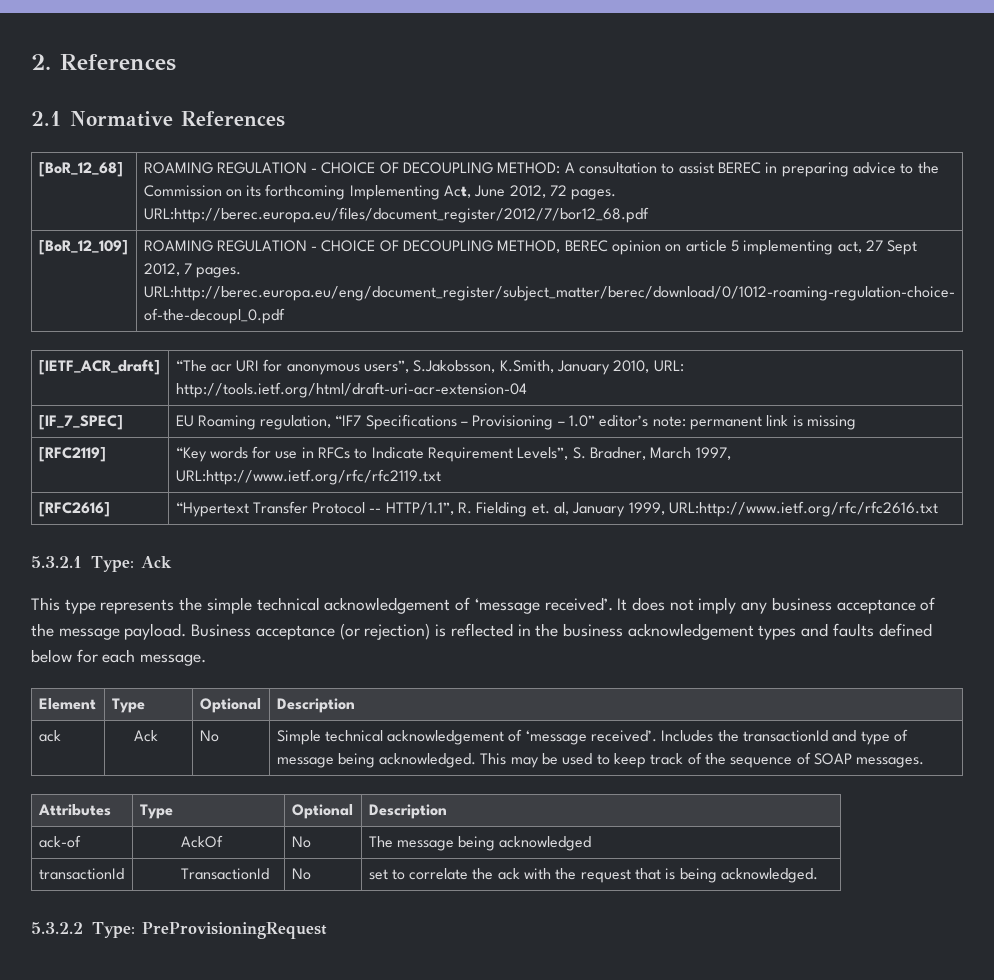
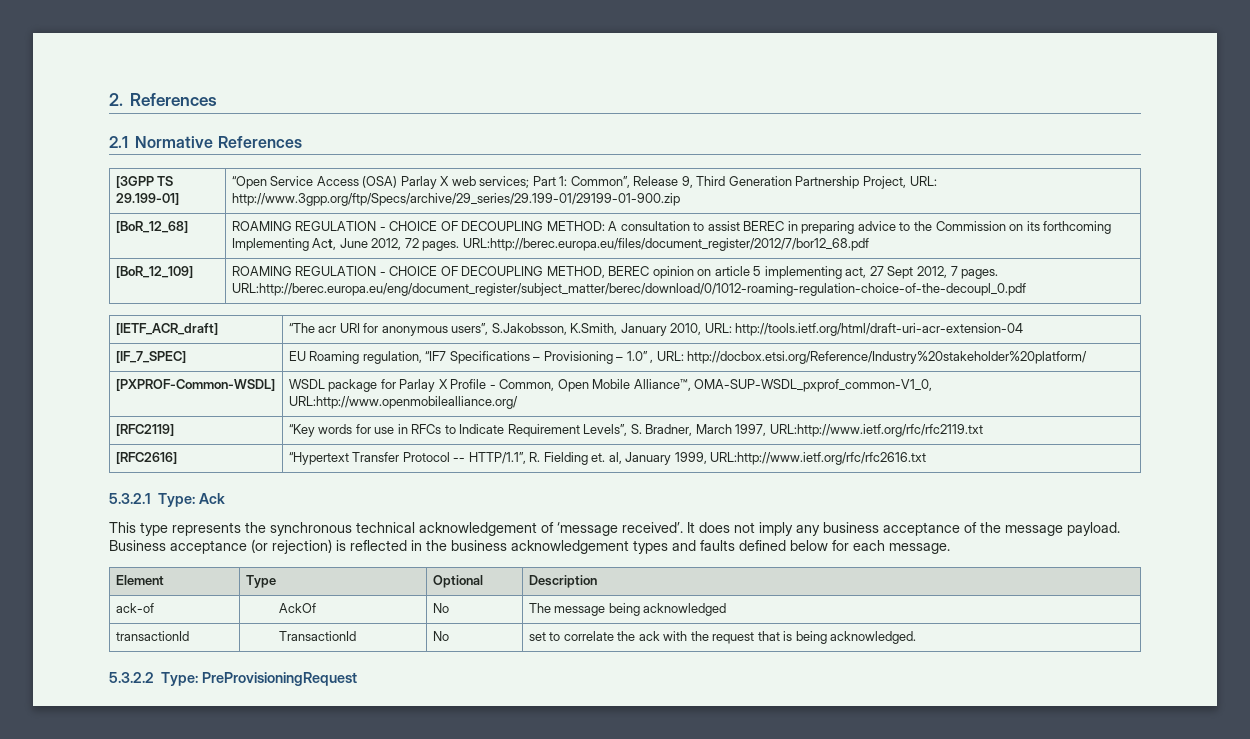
(285, 119) none -> [115,176,174,188] [115,193,179,205] [231,176,937,189] [231,193,680,206] // [3GPP TS 29.199-01] | “Open Service Access (OSA) Parlay X web services; Part 1: Common”, Release 9, Third Generation Partnership Project, URL: http://www.3gpp.org/ftp/Specs/archive/29_series/29.199-01/29199-01-900.zip
[599,415,857,430] editor’s note: permanent link is missing -> [650,351,1088,364] [115,379,275,391] [288,379,933,392] [288,396,518,409] , URL: http://docbox.etsi.org/Reference/Industry%20stakeholder%20platform/ // [PXPROF-Common-WSDL] | WSDL package for Parlay X Profile - Common, Open Mobile Alliance™, OMA-SUP-WSDL_pxprof_common-V1_0, URL:http://www.openmobilealliance.org/
[206,597,252,614] simple -> [270,522,352,536] synchronous
[38,730,61,742] [133,730,158,742] [199,730,219,742] [276,729,909,745] [276,752,925,768] [37,804,111,816] [139,804,173,819] [291,804,353,819] [368,804,447,819] // ack | Ack | No | Simple technical acknowledgement of ‘message received’. Includes the transactionId and type of message being acknowledged. This may be used to keep track of the sequence of SOAP messages. // Attributes | Type | Optional | Description -> (597, 581) none

